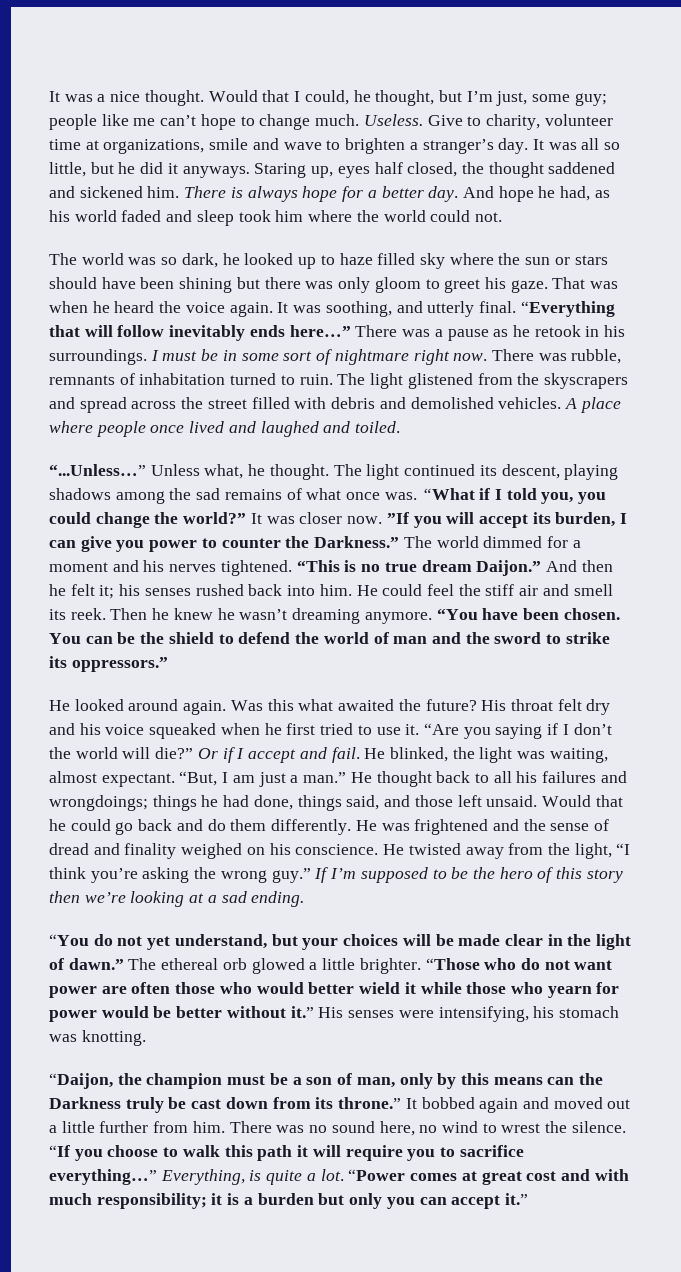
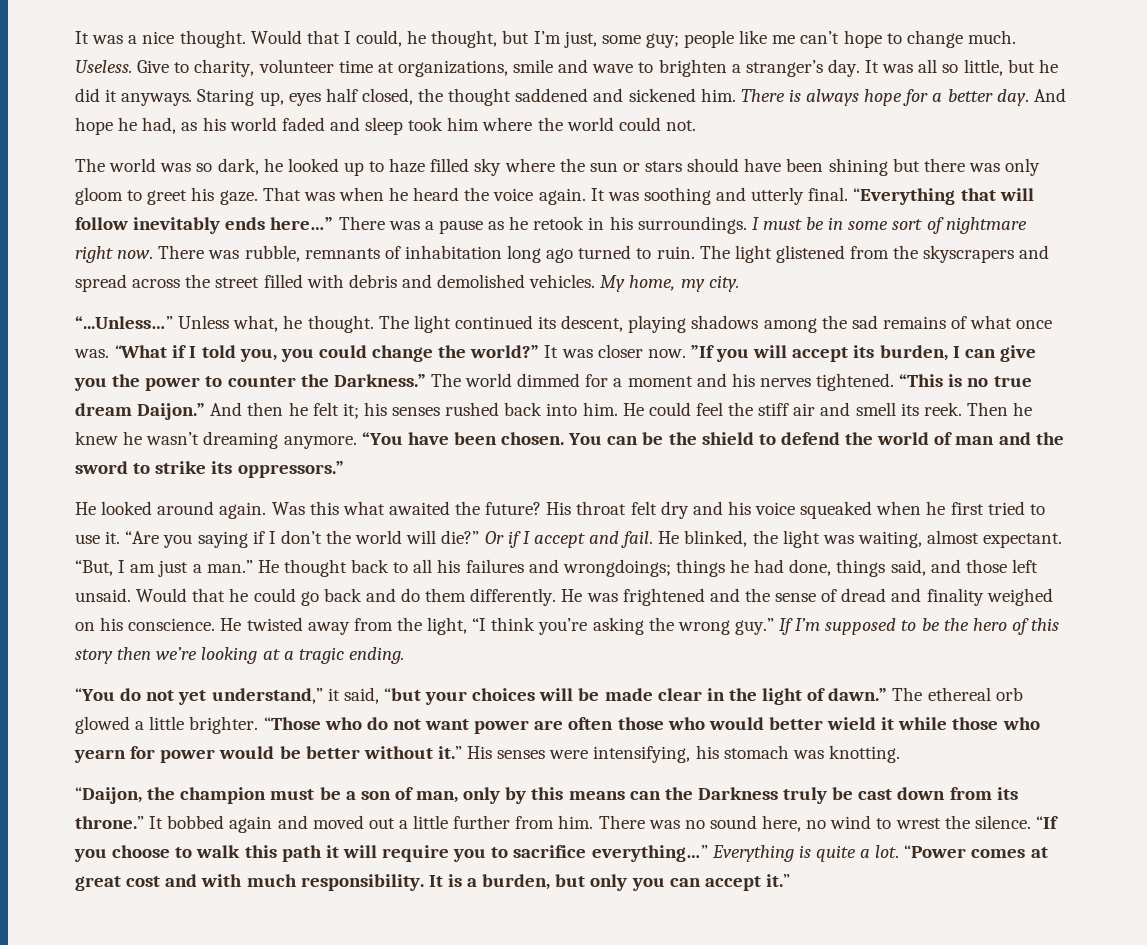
[325,301,392,317] soothing, -> [643,187,711,205] soothing
(226, 379) none -> [507,245,574,263] long ago
[564,397,621,413] [49,421,401,437] A place where people once lived and laughed and toiled. -> [600,275,739,292] My home, my city.
(145, 546) none -> [112,374,141,387] the
[221,891,247,903] sad -> [298,647,344,664] tragic
[174,934,298,949] understand, but -> [211,687,421,704] understand,” it said, “but
[160,1169,245,1185] Everything, -> [711,845,794,862] Everything
[96,1193,223,1209] responsibility; it -> [300,874,443,891] responsibility. It
[257,1193,314,1205] burden -> [482,874,551,890] burden,

